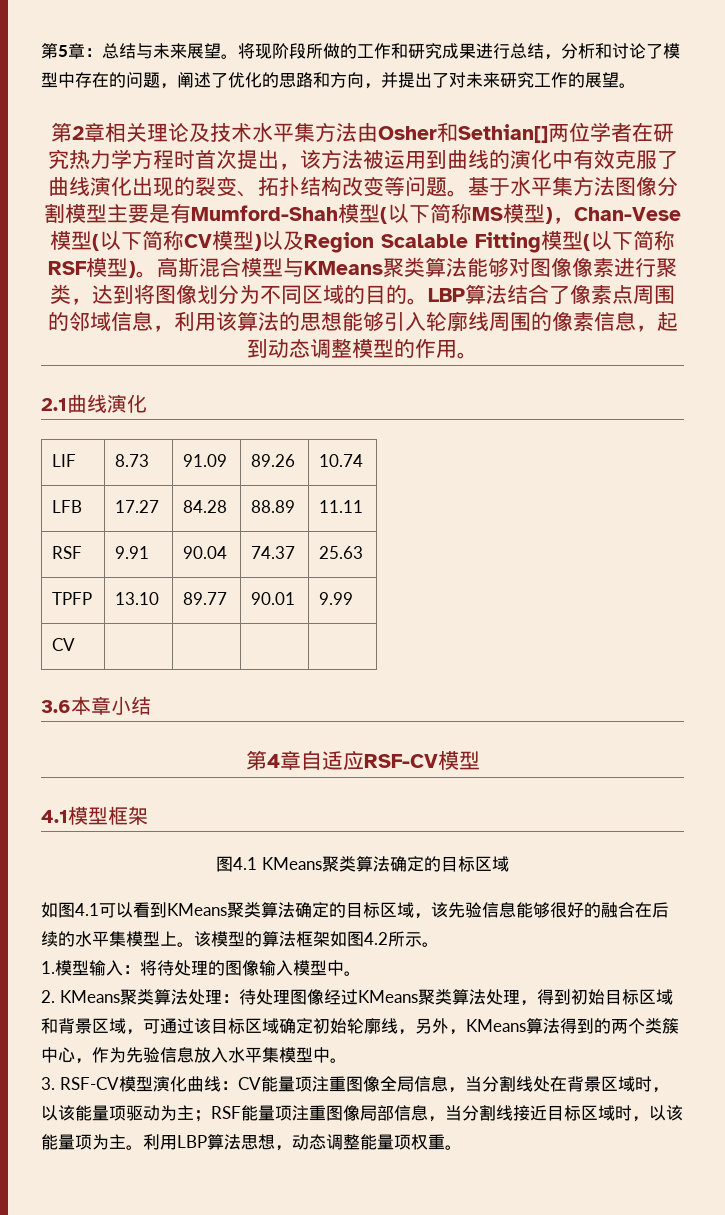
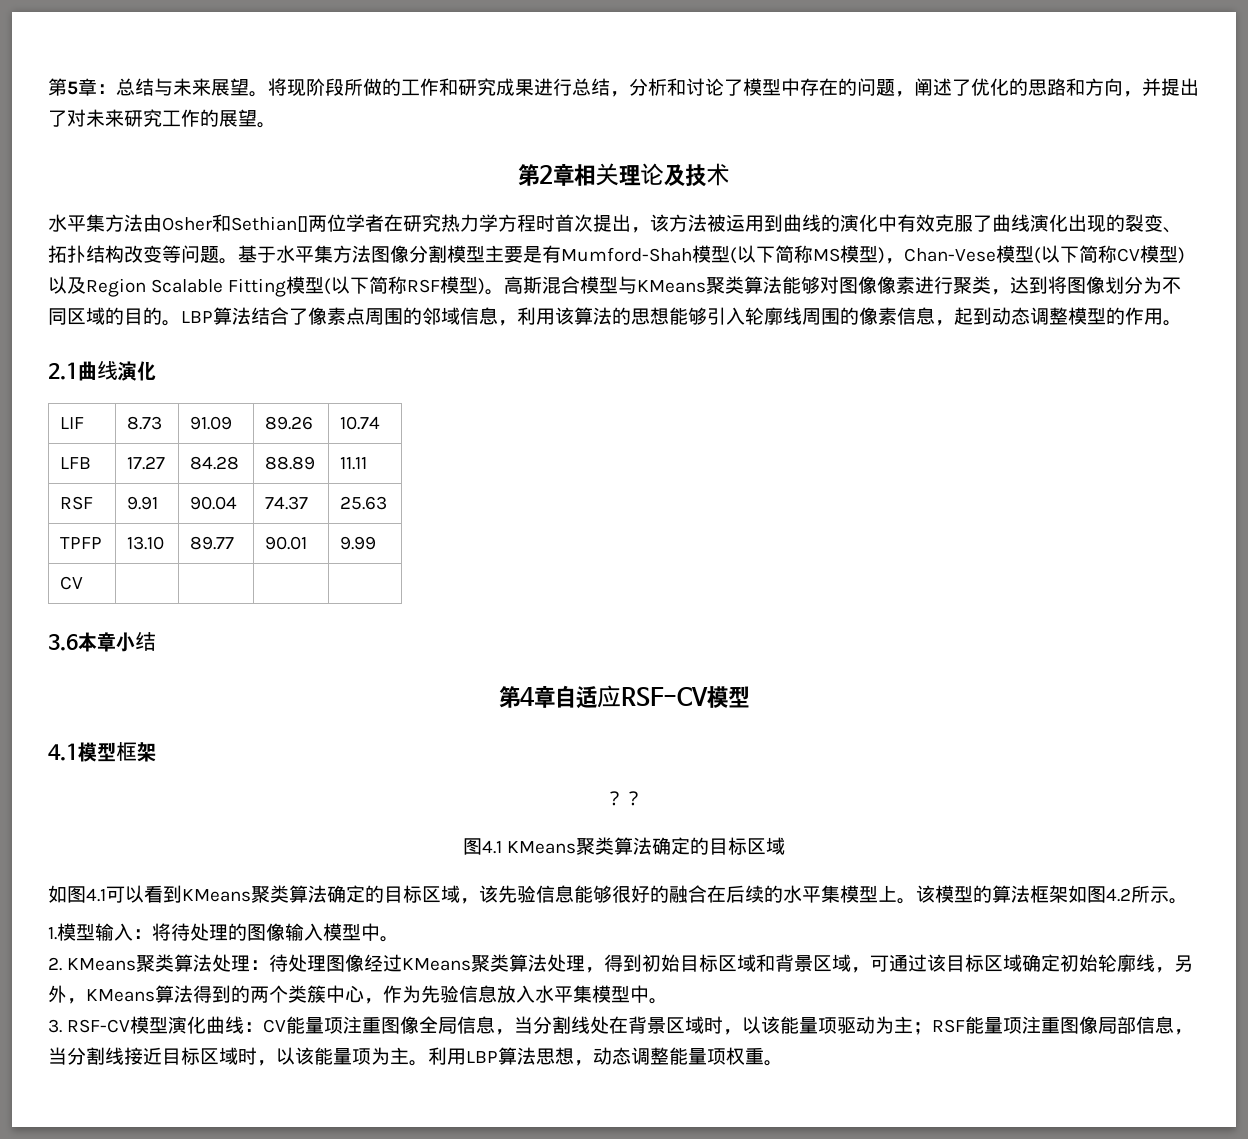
(252, 132) none -> (730, 174) //
(148, 815) none -> [605,791,643,806] // ？？

